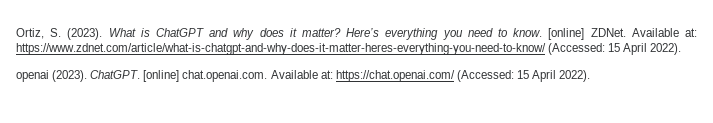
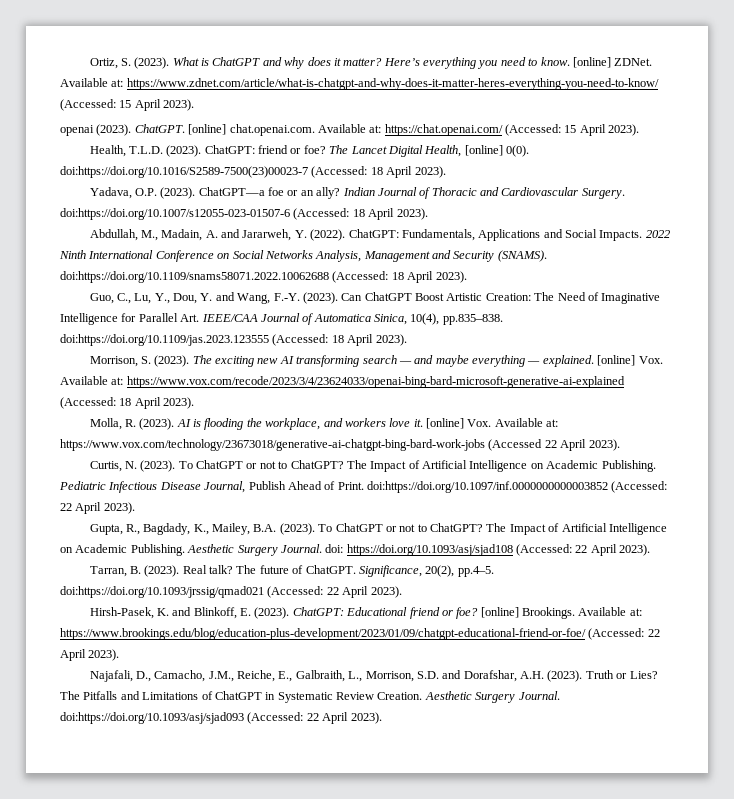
[650,43,682,55] 2022). -> [163,99,195,111] 2023).
[559,70,591,82] 2022). -> [608,124,640,136] [89,145,530,157] [60,166,446,178] [89,187,625,199] [60,208,428,220] [89,229,670,241] [59,250,547,262] [60,271,467,283] [89,292,661,304] [60,313,503,325] [60,334,407,346] [89,355,663,367] [60,376,625,388] [60,397,195,409] [89,418,559,430] [60,439,620,451] [89,460,656,472] [59,481,668,493] [60,502,135,514] [89,523,667,535] [60,544,651,556] [89,565,494,577] [60,586,402,598] [89,607,642,619] [60,628,660,640] [60,649,120,661] [89,670,658,682] [60,691,560,703] [60,712,382,724] 2023). // Health, T.L.D. (2023). ChatGPT: friend or foe? The Lancet Digital Health, [online] 0(0). doi:https://doi.org/10.1016/S2589-7500(23)00023-7 (Accessed: 18 April 2023). // Yadava, O.P. (2023). ChatGPT—a foe or an ally? Indian Journal of Thoracic and Cardiovascular Surgery. doi:https://doi.org/10.1007/s12055-023-01507-6 (Accessed: 18 April 2023). // Abdullah, M., Madain, A. and Jararweh, Y. (2022). ChatGPT: Fundamentals, Applications and Social Impacts. 2022 Ninth International Conference on Social Networks Analysis, Management and Security (SNAMS). doi:https://doi.org/10.1109/snams58071.2022.10062688 (Accessed: 18 April 2023). // Guo, C., Lu, Y., Dou, Y. and Wang, F.-Y. (2023). Can ChatGPT Boost Artistic Creation: The Need of Imaginative Intelligence for Parallel Art. IEEE/CAA Journal of Automatica Sinica, 10(4), pp.835–838. doi:https://doi.org/10.1109/jas.2023.123555 (Accessed: 18 April 2023). // Morrison, S. (2023). The exciting new AI transforming search — and maybe everything — explained. [online] Vox. Available at: https://www.vox.com/recode/2023/3/4/23624033/openai-bing-bard-microsoft-generative-ai-explained (Accessed: 18 April 2023). // Molla, R. (2023). AI is flooding the workplace, and workers love it. [online] Vox. Available at: https://www.vox.com/technology/23673018/generative-ai-chatgpt-bing-bard-work-jobs (Accessed 22 April 2023). // Curtis, N. (2023). To ChatGPT or not to ChatGPT? The Impact of Artificial Intelligence on Academic Publishing. Pediatric Infectious Disease Journal, Publish Ahead of Print. doi:https://doi.org/10.1097/inf.0000000000003852 (Accessed: 22 April 2023). // Gupta, R., Bagdady, K., Mailey, B.A. (2023). To ChatGPT or not to ChatGPT? The Impact of Artificial Intelligence on Academic Publishing. Aesthetic Surgery Journal. doi: https://doi.org/10.1093/asj/sjad108 (Accessed: 22 April 2023). // Tarran, B. (2023). Real talk? The future of ChatGPT. Significance, 20(2), pp.4–5. doi:https://doi.org/10.1093/jrssig/qmad021 (Accessed: 22 April 2023). // Hirsh-Pasek, K. and Blinkoff, E. (2023). ChatGPT: Educational friend or foe? [online] Brookings. Available at: https://www.brookings.edu/blog/education-plus-development/2023/01/09/chatgpt-educational-friend-or-foe/ (Accessed: 22 April 2023). // Najafali, D., Camacho, J.M., Reiche, E., Galbraith, L., Morrison, S.D. and Dorafshar, A.H. (2023). Truth or Lies? The Pitfalls and Limitations of ChatGPT in Systematic Review Creation. Aesthetic Surgery Journal. doi:https://doi.org/10.1093/asj/sjad093 (Accessed: 22 April 2023).

